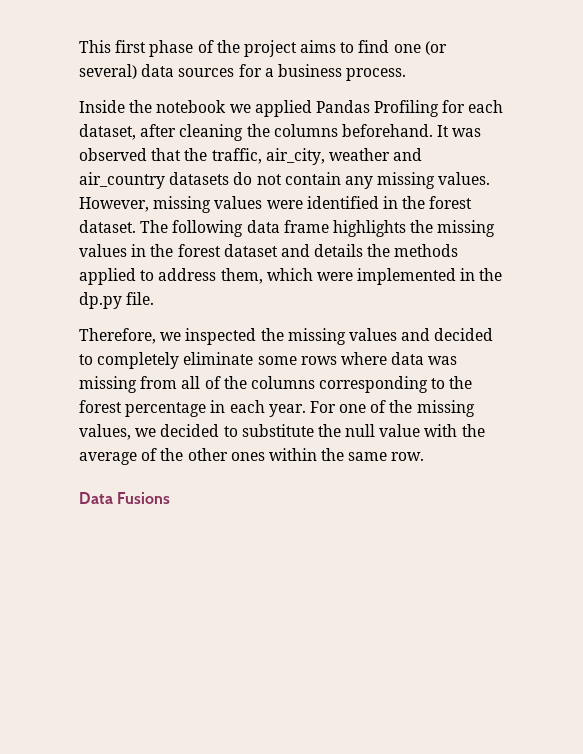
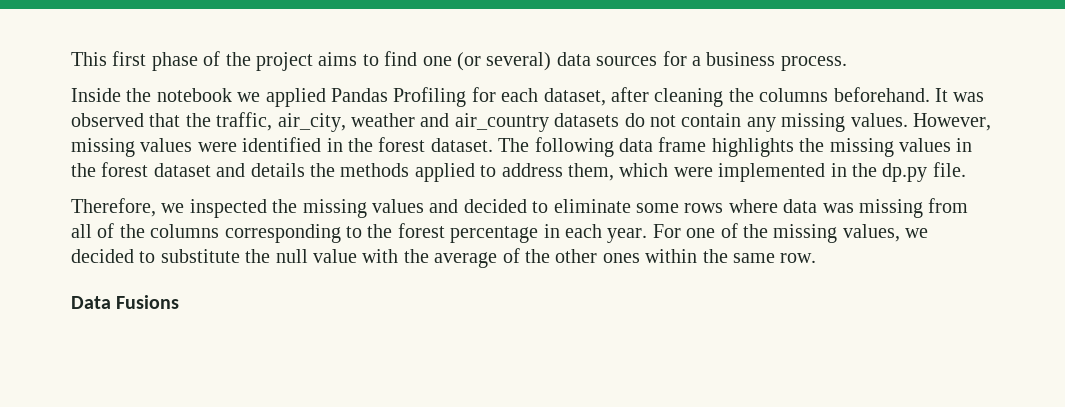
[97,352,180,369] completely -> (549, 207) none

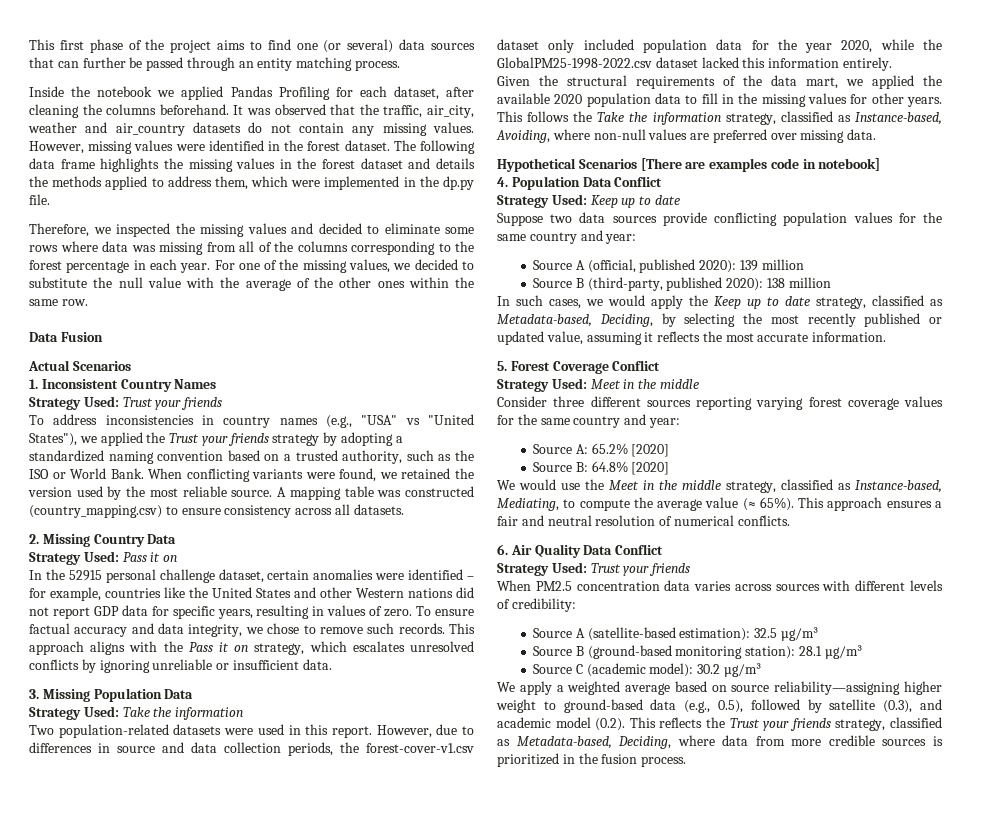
[662,51,776,66] for a business -> [29,57,353,71] that can further be passed through an entity matching
[116,295,180,309] Fusions -> [60,332,103,342] [28,360,131,371] [29,379,217,392] [29,396,223,410] [29,414,474,428] [29,432,403,446] [29,450,475,464] [29,468,475,482] [28,486,474,500] [29,504,404,518] [29,534,177,547] [29,551,178,565] [29,569,474,583] [29,587,474,601] [29,605,474,619] [29,623,476,637] [29,641,474,655] [29,659,332,673] [29,688,194,702] [29,706,244,720] [29,724,474,738] [29,742,474,756] [497,39,942,53] [497,57,892,71] [497,75,942,89] [497,93,942,107] [497,111,942,125] [496,129,877,143] [497,158,881,172] [497,176,663,190] [497,194,680,208] [497,212,942,226] [497,230,637,244] [533,259,804,273] [533,277,831,291] [497,295,943,309] [497,313,942,327] [497,331,887,345] [497,360,661,374] [497,378,699,392] [497,396,943,410] [497,414,680,428] [533,443,670,457] [533,461,670,475] [497,479,942,493] [497,497,942,511] [497,515,790,526] [497,544,664,558] [497,562,691,576] [497,580,943,591] [497,598,576,612] [533,627,820,641] [533,645,863,659] [533,663,763,677] [497,681,942,695] [496,699,943,713] [497,717,942,731] [497,735,943,749] [497,753,687,767] Fusion // Actual Scenarios // 1. Inconsistent Country Names // Strategy Used: Trust your friends // To address inconsistencies in country names (e.g., "USA" vs "United States"), we applied the Trust your friends strategy by adopting a standardized naming convention based on a trusted authority, such as the ISO or World Bank. When conflicting variants were found, we retained the version used by the most reliable source. A mapping table was constructed (country_mapping.csv) to ensure consistency across all datasets. // 2. Missing Country Data // Strategy Used: Pass it on // In the 52915 personal challenge dataset, certain anomalies were identified – for example, countries like the United States and other Western nations did not report GDP data for specific years, resulting in values of zero. To ensure factual accuracy and data integrity, we chose to remove such records. This approach aligns with the Pass it on strategy, which escalates unresolved conflicts by ignoring unreliable or insufficient data. // 3. Missing Population Data // Strategy Used: Take the information // Two population-related datasets were used in this report. However, due to differences in source and data collection periods, the forest-cover-v1.csv dataset only included population data for the year 2020, while the GlobalPM25-1998-2022.csv dataset lacked this information entirely. // Given the structural requirements of the data mart, we applied the available 2020 population data to fill in the missing values for other years. This follows the Take the information strategy, classified as Instance-based, Avoiding, where non-null values are preferred over missing data. // Hypothetical Scenarios [There are examples code in notebook] // 4. Population Data Conflict // Strategy Used: Keep up to date // Suppose two data sources provide conflicting population values for the same country and year: // Source A (official, published 2020): 139 million // Source B (third-party, published 2020): 138 million // In such cases, we would apply the Keep up to date strategy, classified as Metadata-based, Deciding, by selecting the most recently published or updated value, assuming it reflects the most accurate information. // 5. Forest Coverage Conflict // Strategy Used: Meet in the middle // Consider three different sources reporting varying forest coverage values for the same country and year: // Source A: 65.2% [2020] // Source B: 64.8% [2020] // We would use the Meet in the middle strategy, classified as Instance-based, Mediating, to compute the average value (≈ 65%). This approach ensures a fair and neutral resolution of numerical conflicts. // 6. Air Quality Data Conflict // Strategy Used: Trust your friends // When PM2.5 concentration data varies across sources with different levels of credibility: // Source A (satellite-based estimation): 32.5 µg/m³ // Source B (ground-based monitoring station): 28.1 µg/m³ // Source C (academic model): 30.2 µg/m³ // We apply a weighted average based on source reliability—assigning higher weight to ground-based data (e.g., 0.5), followed by satellite (0.3), and academic model (0.2). This reflects the Trust your friends strategy, classified as Metadata-based, Deciding, where data from more credible sources is prioritized in the fusion process.

